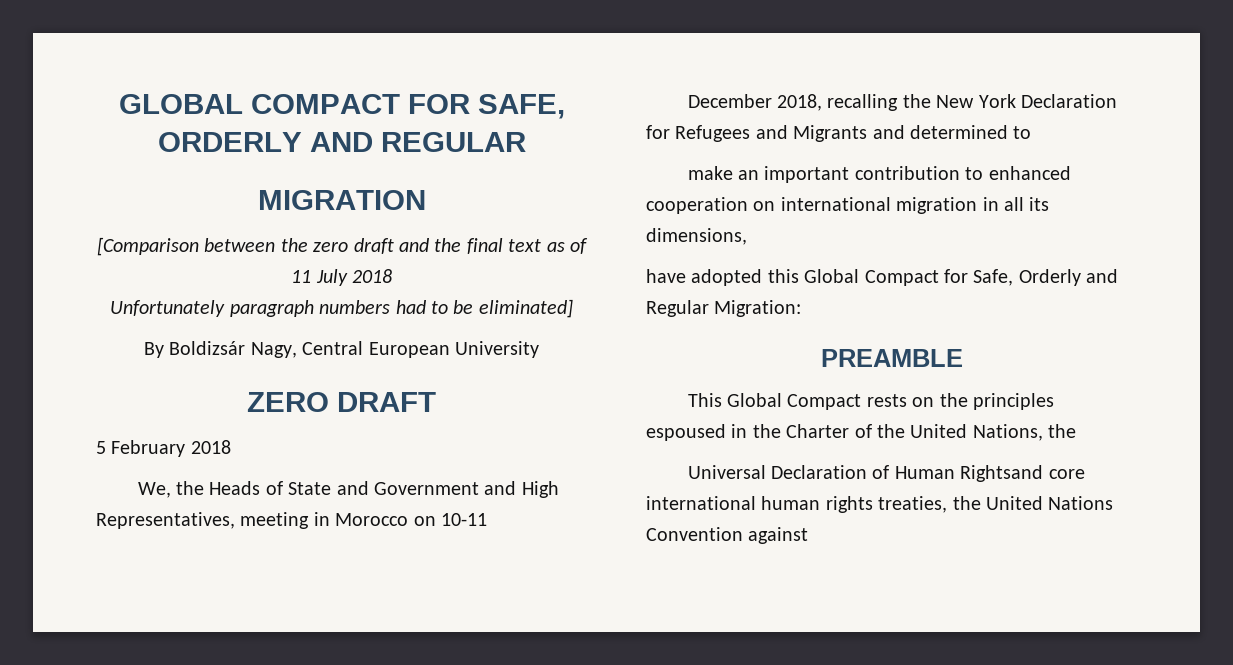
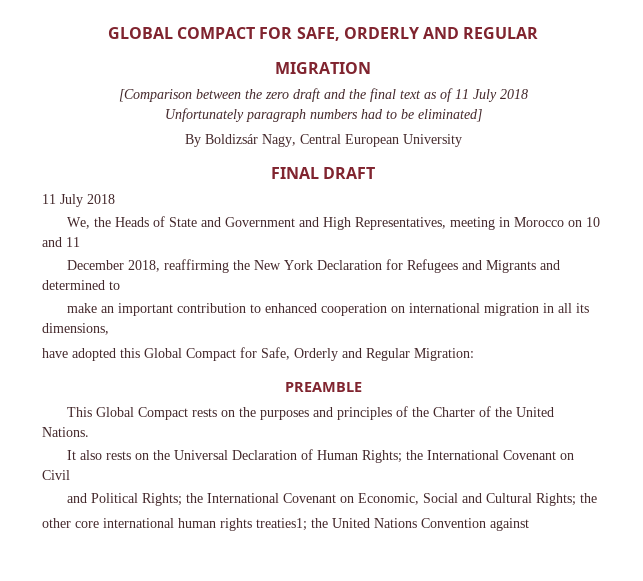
[247,392,329,412] ZERO -> [270,167,319,179] FINAL
[96,440,186,457] 5 February -> [42,194,83,207] 11 July
[441,513,487,526] 10-11 -> [585,217,600,227] [42,237,80,247] 10 and 11
[827,94,899,111] recalling -> [163,259,229,273] reaffirming
[972,393,1054,410] [646,424,748,441] principles espoused in -> [259,406,408,420] purposes and principles of
[972,424,1077,441] Nations, the // -> [42,427,89,437] [66,450,170,460] Nations. // It also rests on the
[960,465,1044,482] Rightsand -> [361,450,574,463] [42,470,70,480] [66,493,597,506] [42,518,71,528] Rights; the International Covenant on Civil // and Political Rights; the International Covenant on Economic, Social and Cultural Rights; the // other
[878,496,948,513] treaties, -> [256,518,307,531] treaties1;

